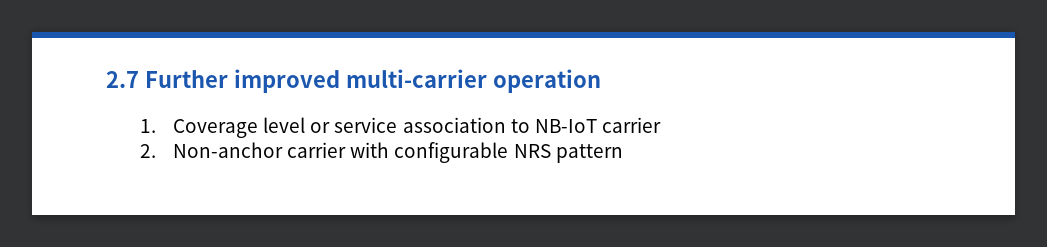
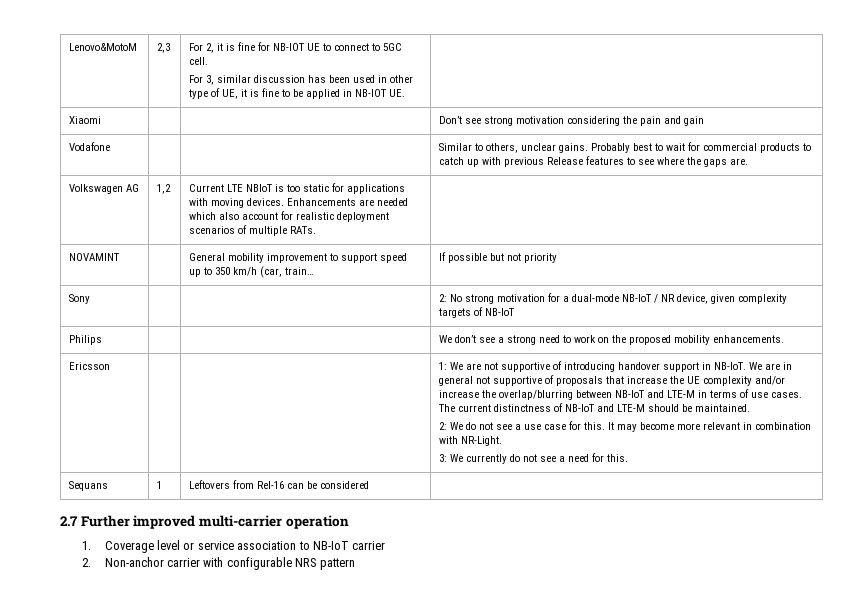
(106, 79) none -> [69,43,138,51] [157,43,171,53] [189,42,403,53] [189,57,209,65] [189,75,414,85] [189,88,406,99] [69,116,102,124] [439,116,705,126] [69,142,111,151] [439,142,812,153] [439,156,749,167] [69,184,140,194] [157,184,172,194] [189,183,406,194] [189,198,409,208] [189,211,390,222] [189,225,317,236] [69,253,121,261] [189,253,408,263] [189,266,315,278] [439,252,558,263] [69,294,91,304] [439,293,788,304] [439,307,516,318] [69,335,103,345] [439,335,785,345] [69,362,111,370] [439,361,793,372] [439,375,786,386] [439,389,803,400] [438,403,751,412] [439,421,812,432] [439,436,503,446] [439,453,629,464] [69,481,109,491] [157,481,163,489] [189,480,370,489] Lenovo&MotoM | 2,3 | For 2, it is fine for NB-IOT UE to connect to 5GC cell. // For 3, similar discussion has been used in other type of UE, it is fine to be applied in NB-IOT UE. | // Xiaomi | | | Don’t see strong motivation considering the pain and gain // Vodafone | | | Similar to others, unclear gains. Probably best to wait for commercial products to catch up with previous Release features to see where the gaps are. // Volkswagen AG | 1,2 | Current LTE NBIoT is too static for applications with moving devices. Enhancements are needed which also account for realistic deployment scenarios of multiple RATs. | // NOVAMINT | | General mobility improvement to support speed up to 350 km/h (car, train… | If possible but not priority // Sony | | | 2: No strong motivation for a dual-mode NB-IoT / NR device, given complexity targets of NB-IoT // Philips | | | We don’t see a strong need to work on the proposed mobility enhancements. // Ericsson | | | 1: We are not supportive of introducing handover support in NB-IoT. We are in general not supportive of proposals that increase the UE complexity and/or increase the overlap/blurring between NB-IoT and LTE-M in terms of use cases. The current distinctness of NB-IoT and LTE-M should be maintained. // 2: We do not see a use case for this. It may become more relevant in combination with NR-Light. // 3: We currently do not see a need for this. // Sequans | 1 | Leftovers from Rel-16 can be considered | //

